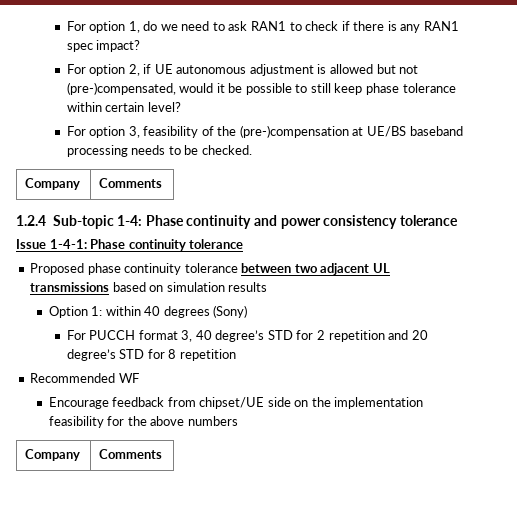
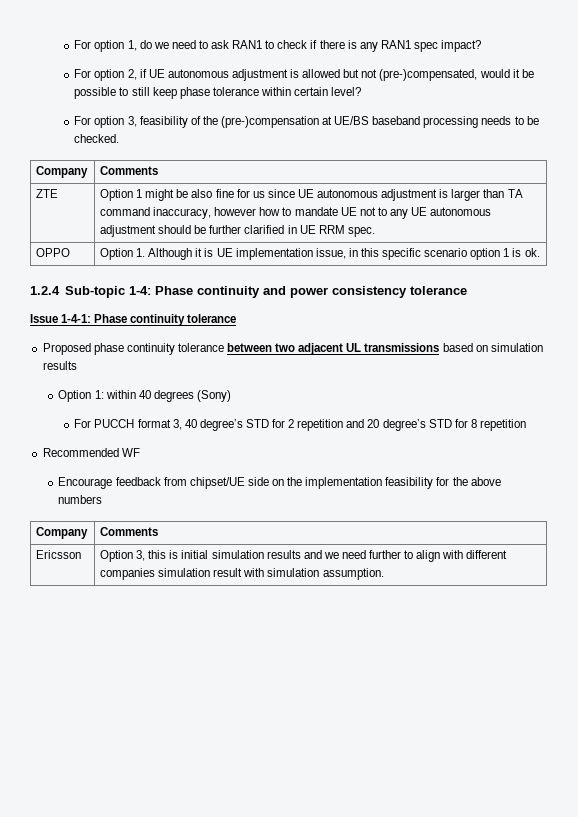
(163, 183) none -> [36,189,59,198] [100,189,523,201] [100,207,492,219] [100,225,375,237] [36,248,71,257] [100,248,540,260] // ZTE | Option 1 might be also fine for us since UE autonomous adjustment is larger than TA command inaccuracy, however how to mandate UE not to any UE autonomous adjustment should be further clarified in UE RRM spec. // OPPO | Option 1. Although it is UE implementation issue, in this specific scenario option 1 is ok.
(163, 454) none -> [36,550,82,559] [100,550,508,562] [100,568,384,580] // Ericsson | Option 3, this is initial simulation results and we need further to align with different companies simulation result with simulation assumption.

